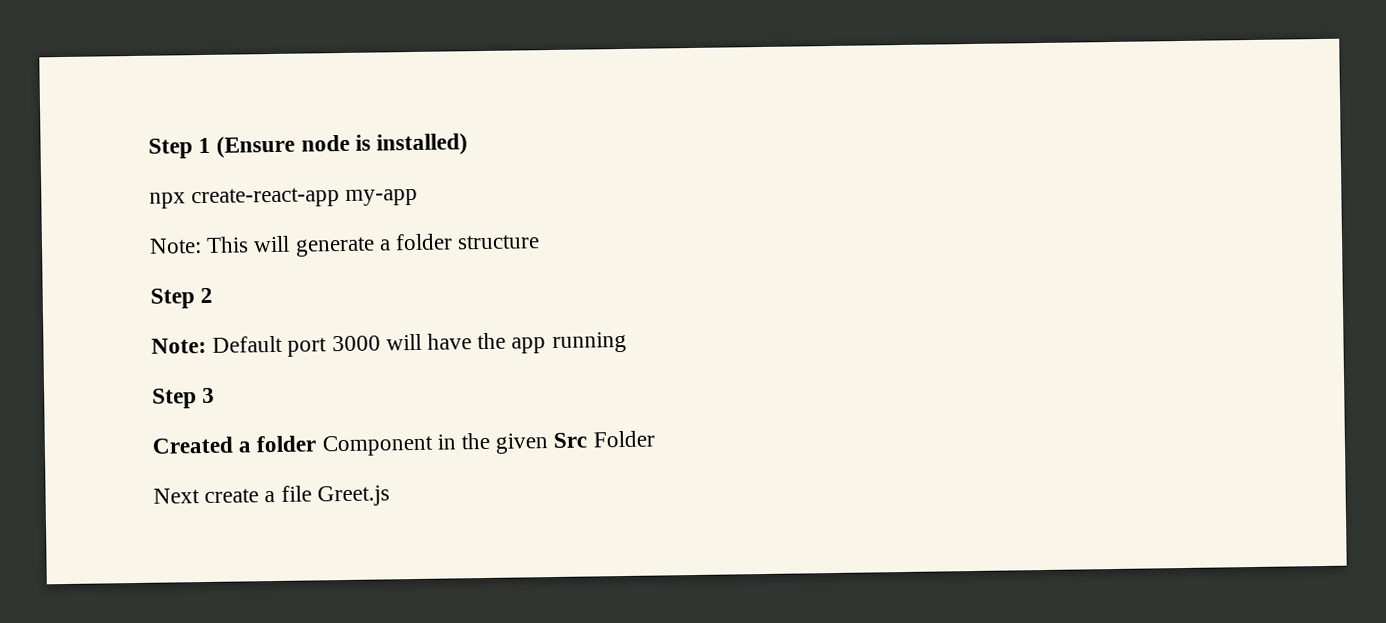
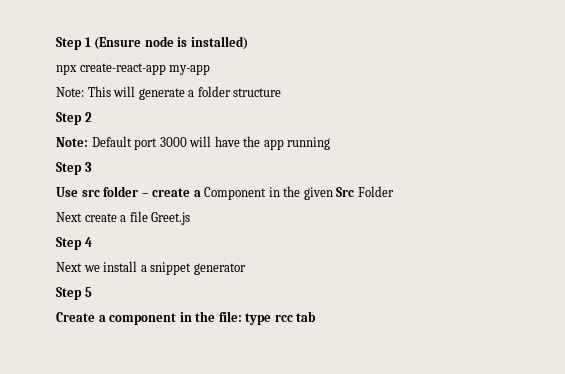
[152,435,317,454] Created a folder -> [56,186,201,197] Use src folder – create a
(390, 496) none -> [56,237,92,250] [56,261,246,275] [56,287,92,300] [56,311,317,325] // Step 4 // Next we install a snippet generator // Step 5 // Create a component in the file: type rcc tab

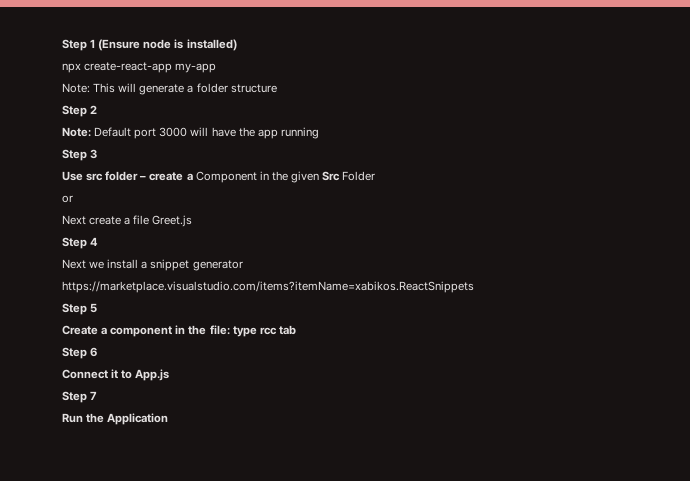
(394, 191) none -> [62,195,73,203] // or
(246, 269) none -> [62,281,474,293] // https://marketplace.visualstudio.com/items?itemName=xabikos.ReactSnippets
(317, 316) none -> [62,347,98,359] [62,369,170,381] [62,391,98,403] [62,413,169,425] // Step 6 // Connect it to App.js // Step 7 // Run the Application

